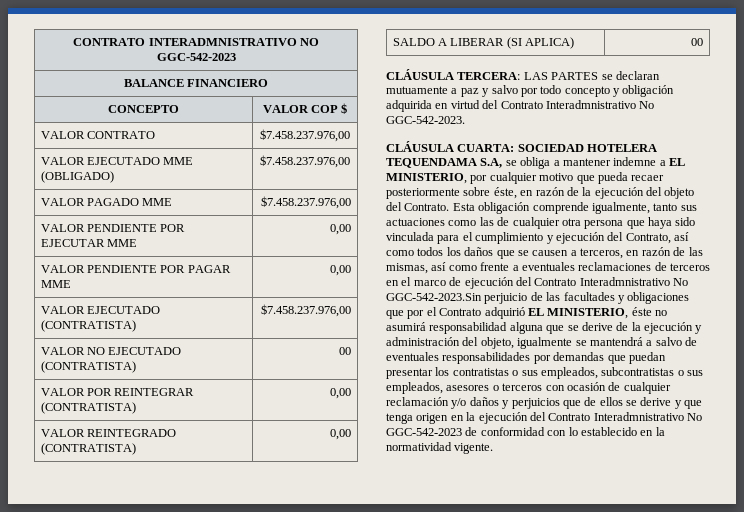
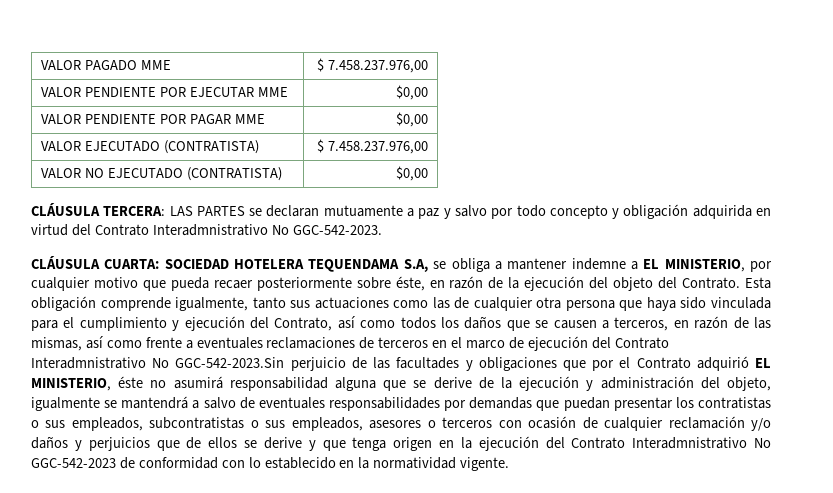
[73,38,319,46] [156,53,236,61] [123,79,269,87] [108,105,179,113] [262,103,348,114] [40,131,156,139] [260,129,350,142] [40,157,194,165] [40,171,114,183] [260,155,350,168] CONTRATO INTERADMNISTRATIVO NO GGC-542-2023 // BALANCE FINANCIERO // CONCEPTO | VALOR COP $ // VALOR CONTRATO | $7.458.237.976,00 // VALOR EJECUTADO MME (OBLIGADO) | $7.458.237.976,00 // -> (41, 65) none
[261,196,352,209] $7.458.237.976,00 -> [316,58,428,73] $ 7.458.237.976,00
[330,224,352,235] 0,00 -> [395,85,428,100] $0,00
[330,265,352,276] 0,00 -> [395,112,428,127] $0,00
[261,304,352,317] $7.458.237.976,00 -> [316,139,428,154] $ 7.458.237.976,00
[339,347,352,355] [40,388,195,396] [40,402,136,414] [330,388,352,399] [40,429,177,437] [40,443,136,455] [330,429,352,440] [392,37,575,49] [691,38,704,46] 00 // VALOR POR REINTEGRAR (CONTRATISTA) | 0,00 // VALOR REINTEGRADO (CONTRATISTA) | 0,00 // SALDO A LIBERAR (SI APLICA) | 00 -> [395,166,428,181] $0,00

